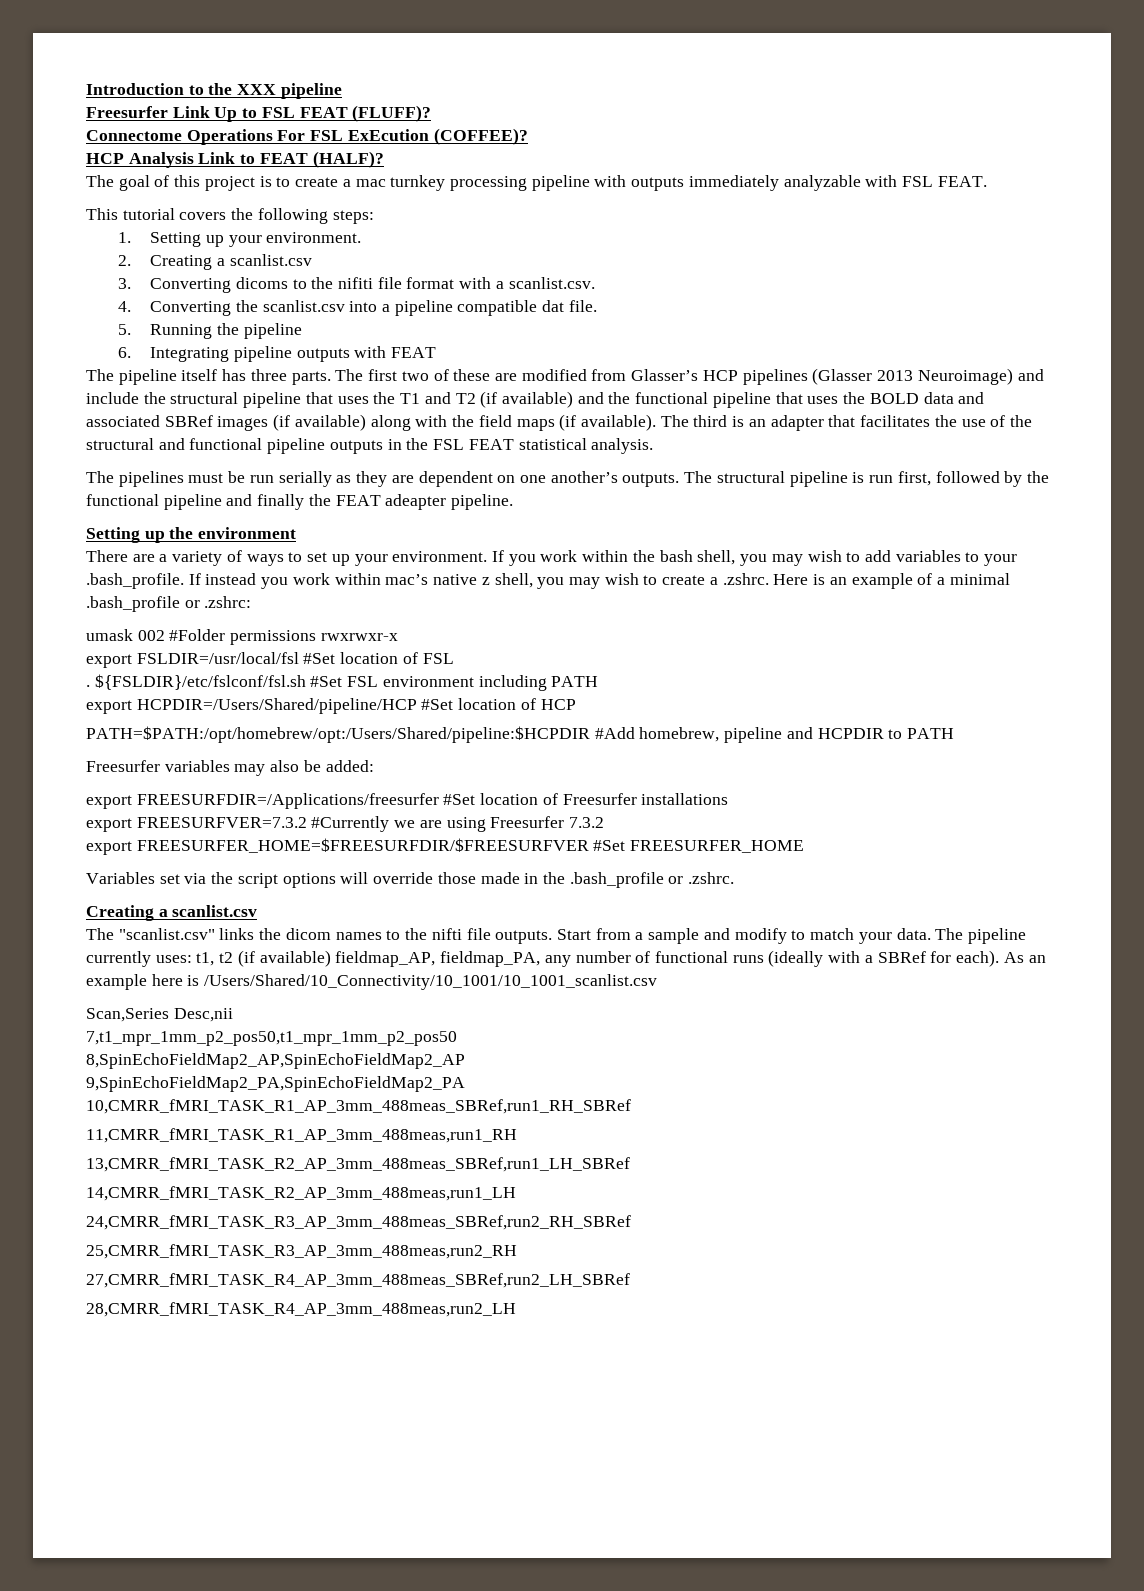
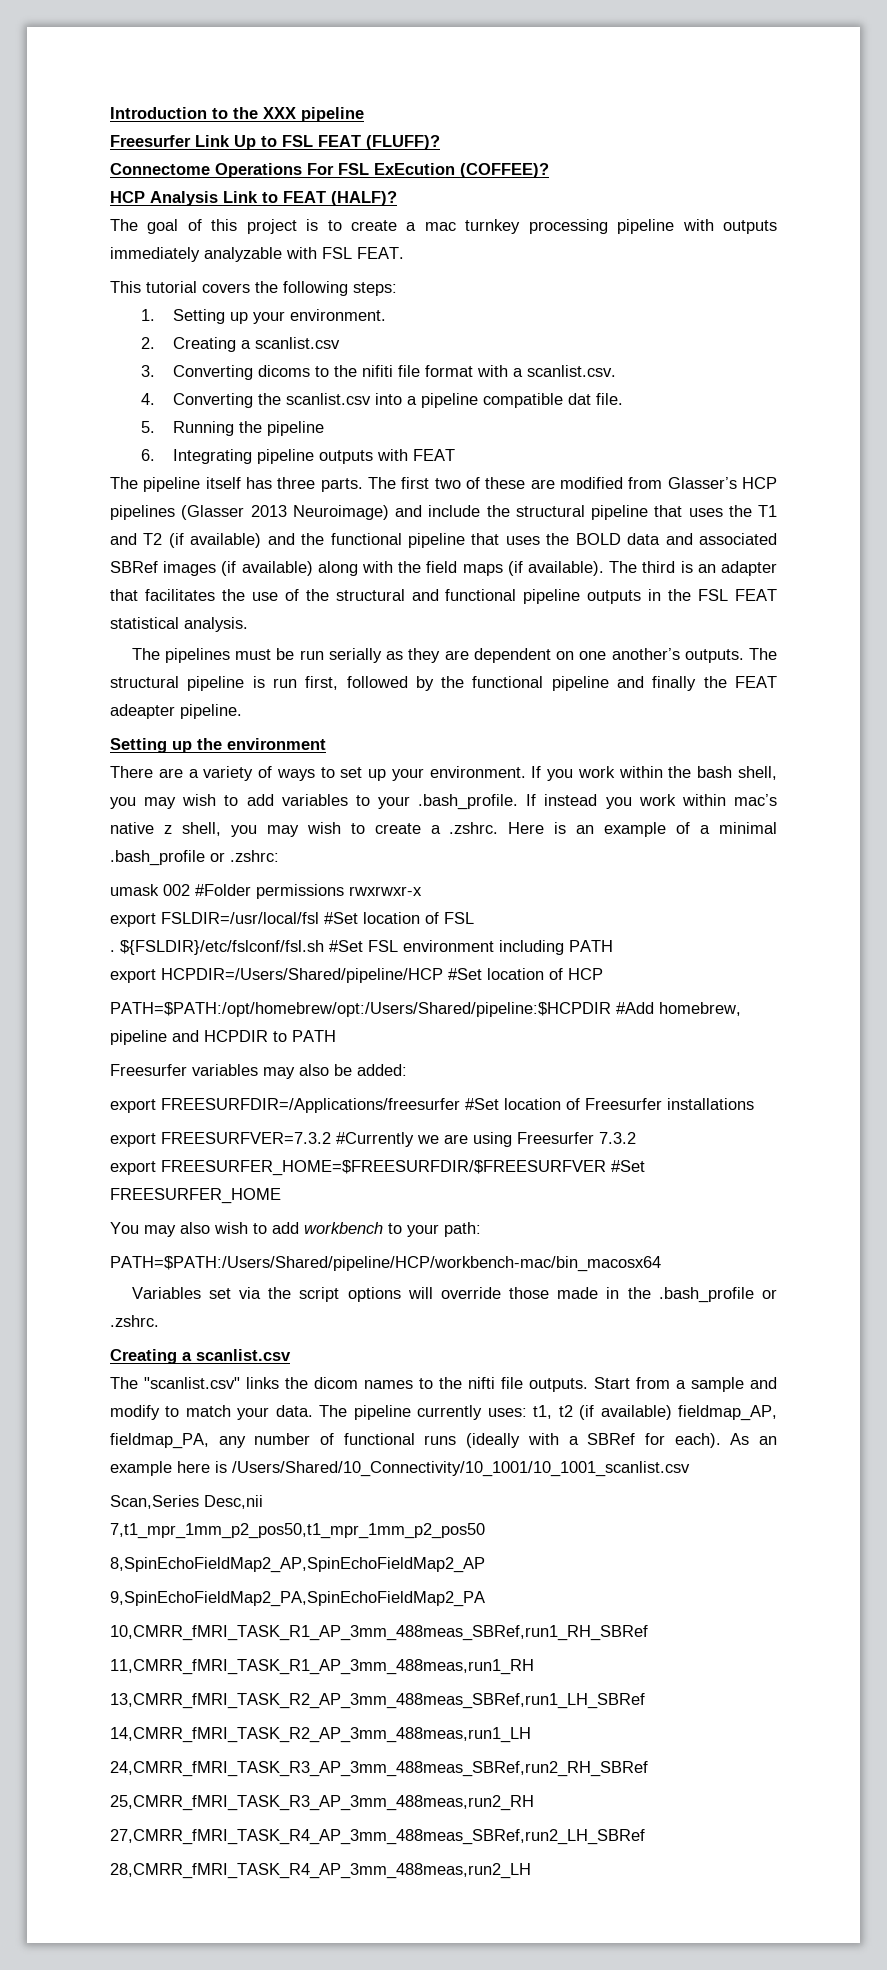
(805, 846) none -> [110,1222,481,1237] [110,1256,661,1272] // You may also wish to add workbench to your path: // PATH=$PATH:/Users/Shared/pipeline/HCP/workbench-mac/bin_macosx64

